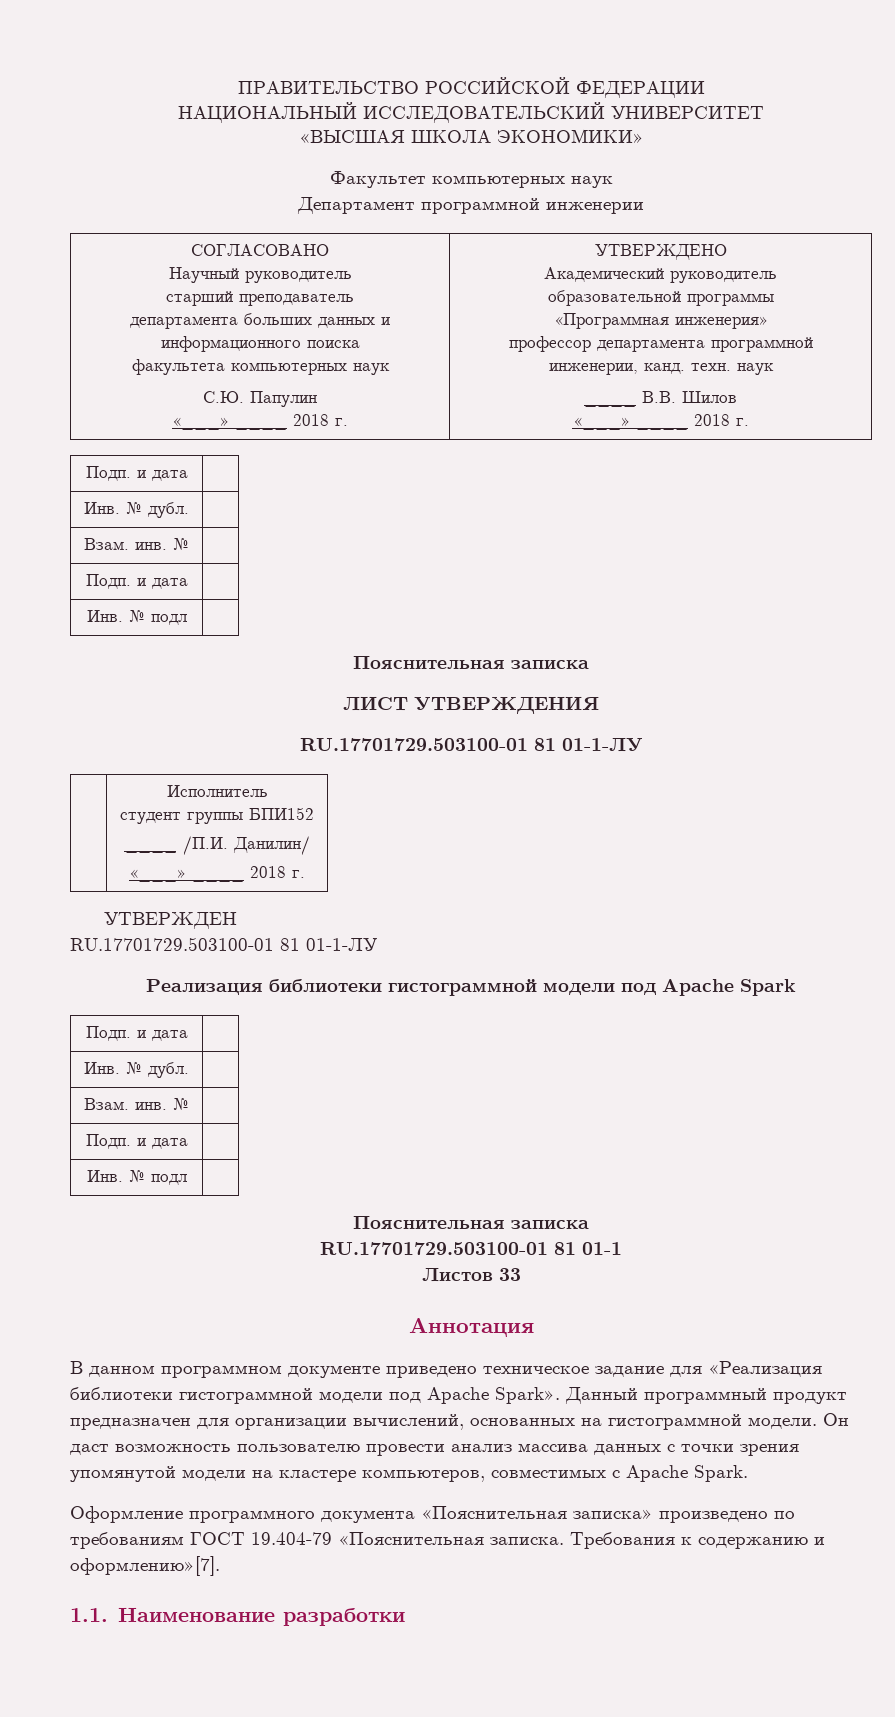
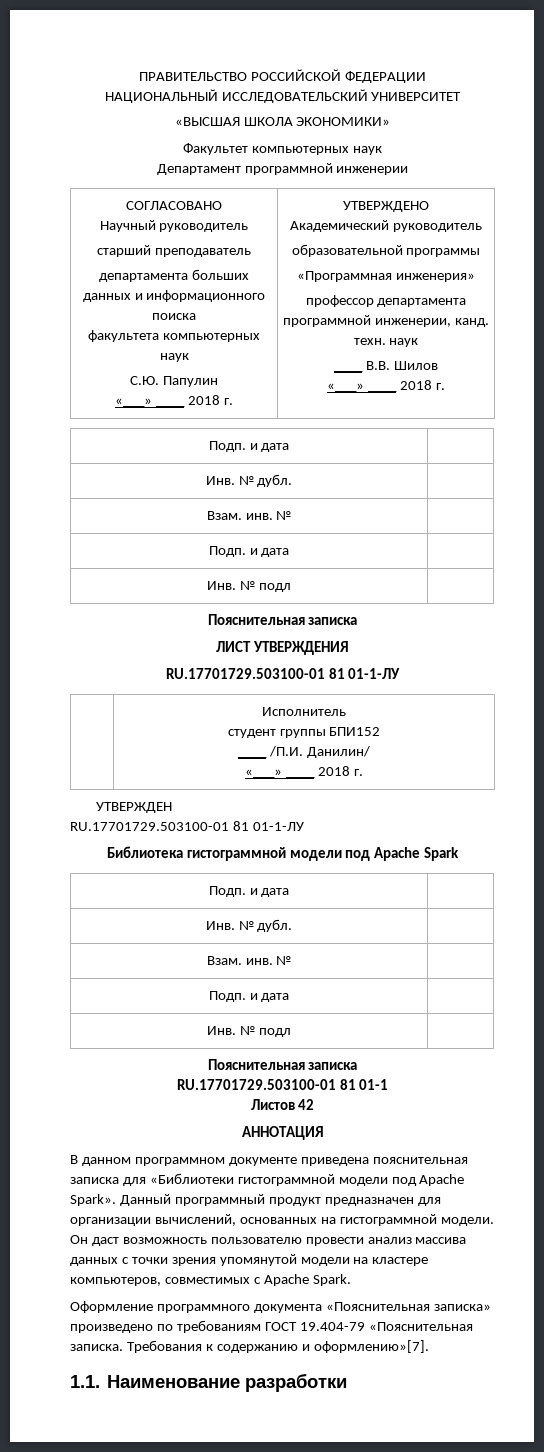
[146,979,382,995] Реализация библиотеки -> [106,846,183,858] Библиотека
[498,1268,521,1281] [408,1318,534,1337] 33 // Аннотация -> [298,1099,315,1110] [241,1126,324,1140] 42 // АННОТАЦИЯ
[386,1361,822,1378] [70,1387,173,1400] приведено техническое задание для «Реализация библиотеки -> [300,1157,468,1166] [70,1173,234,1186] приведена пояснительная записка для «Библиотеки

